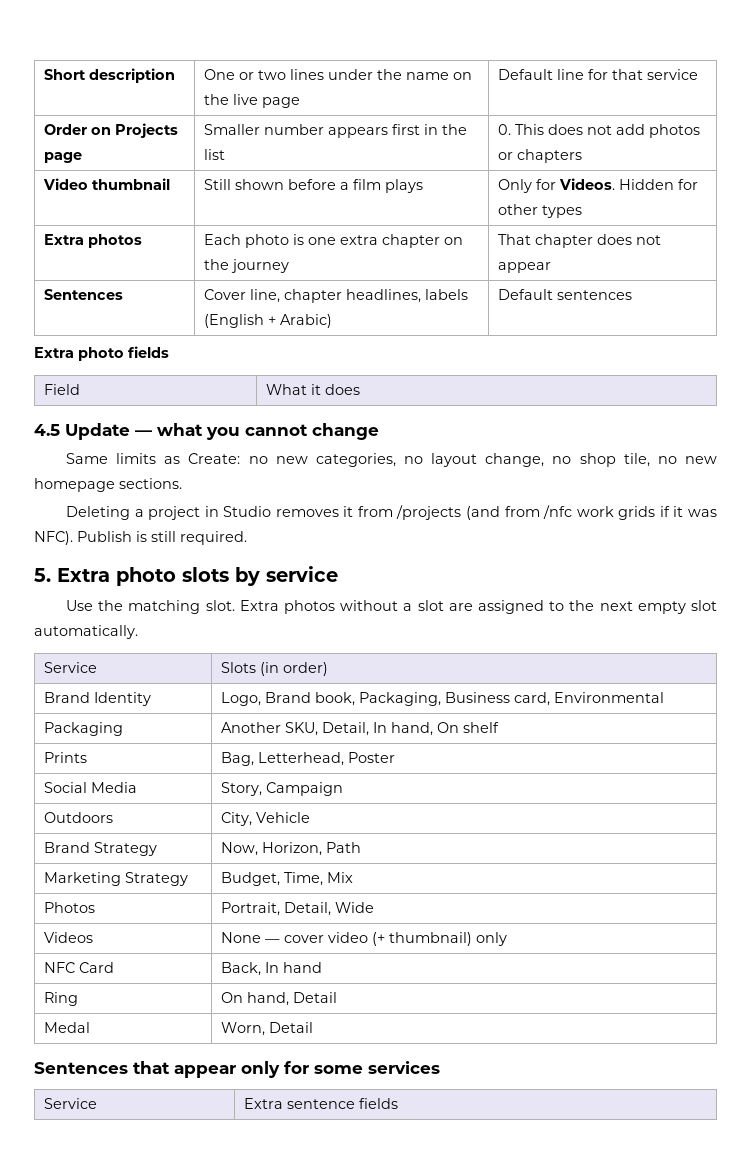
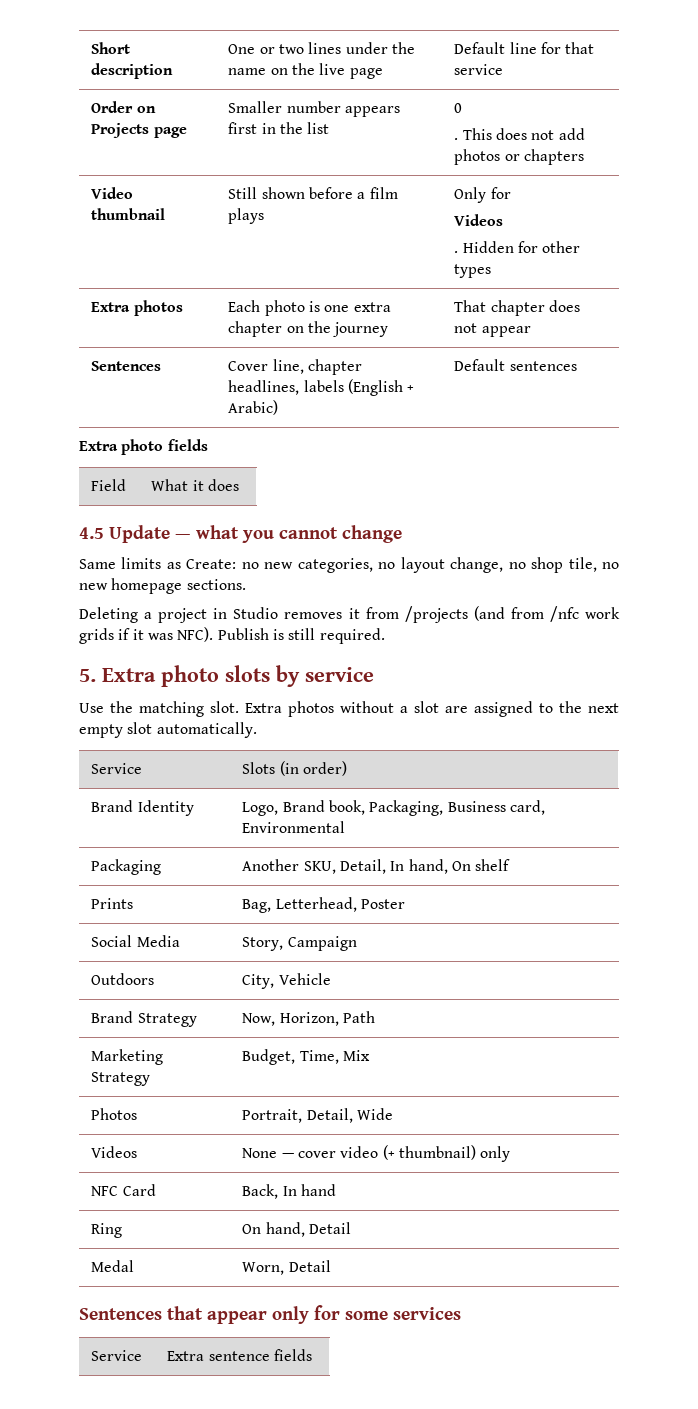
[497,124,511,135] 0. -> [454,103,463,113] [454,138,459,140] 0 // .
[558,178,615,190] Videos. -> [454,214,504,226] [454,251,459,253] // Videos // .

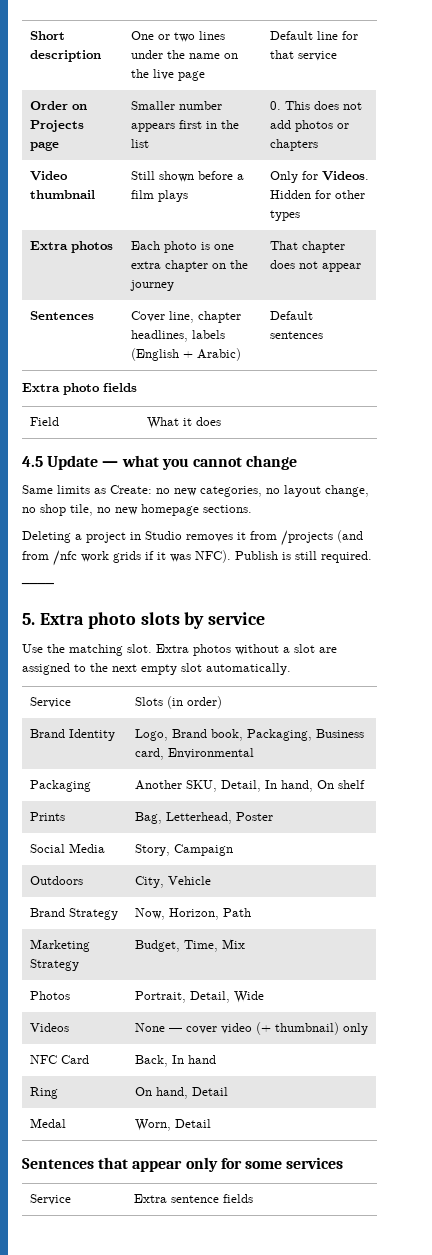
[454,103,463,113] [454,138,459,140] 0 // . -> [269,101,281,110] 0.
[454,214,504,226] [454,251,459,253] // Videos // . -> [321,171,369,181] Videos.
(385, 636) none -> [21,582,54,588] // ────

